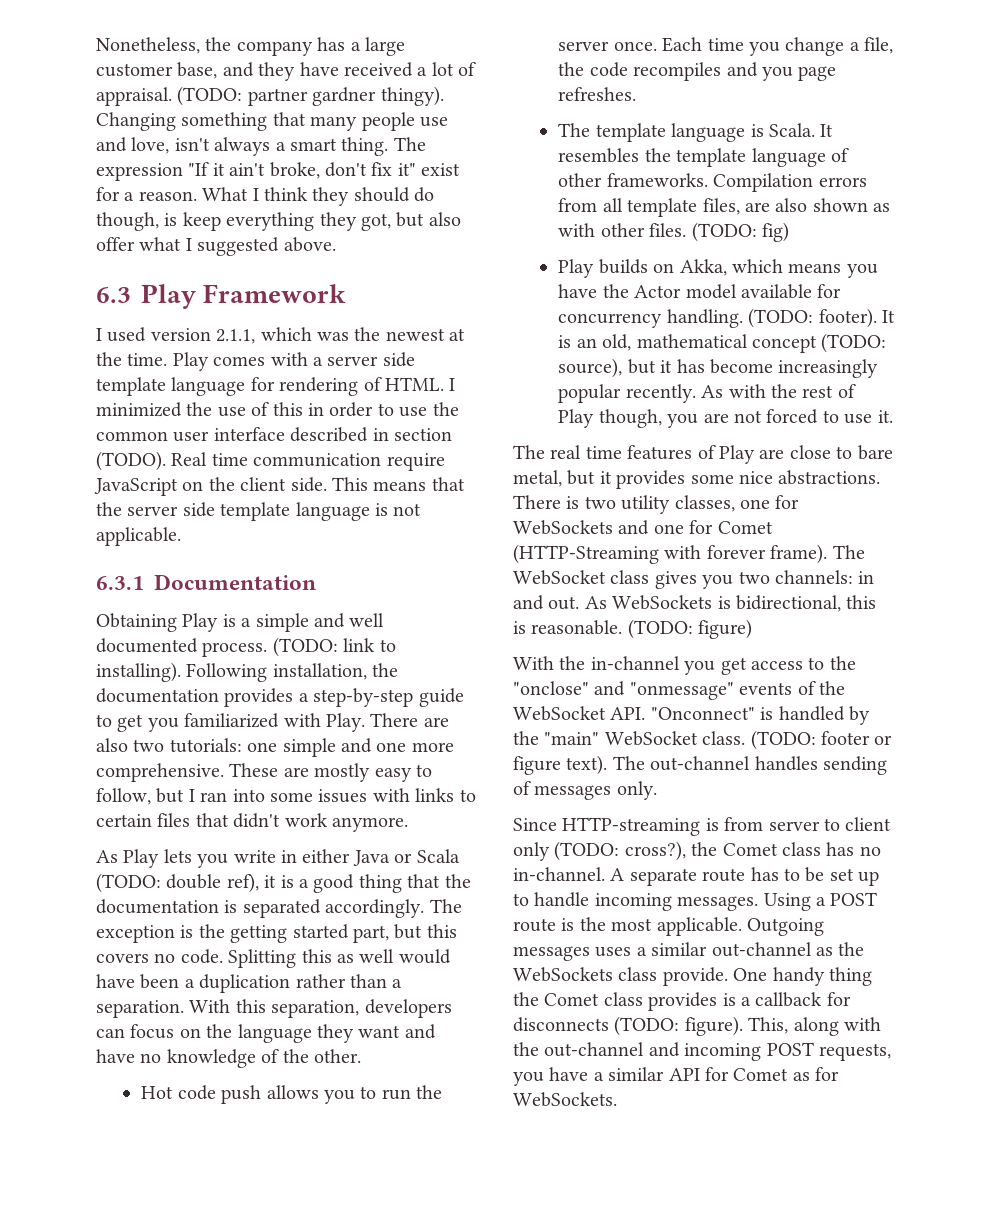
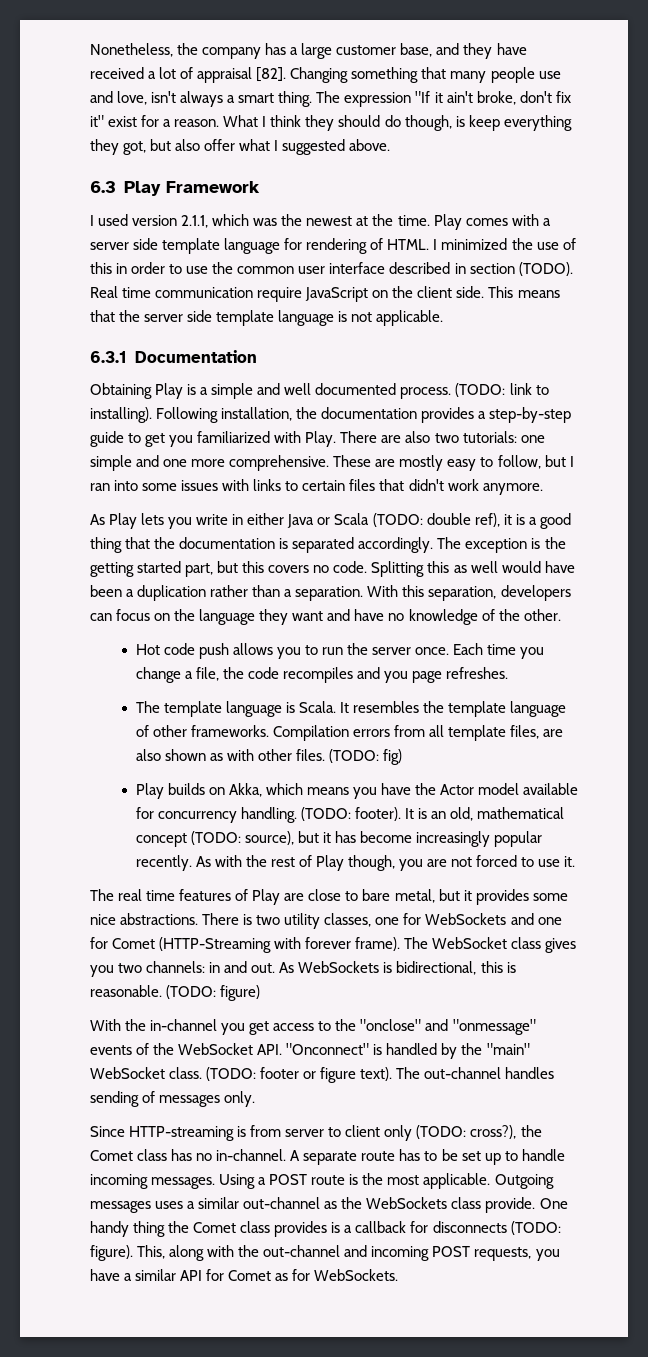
[96,86,444,106] appraisal. (TODO: partner gardner thingy). -> [197,67,287,83] appraisal [82].

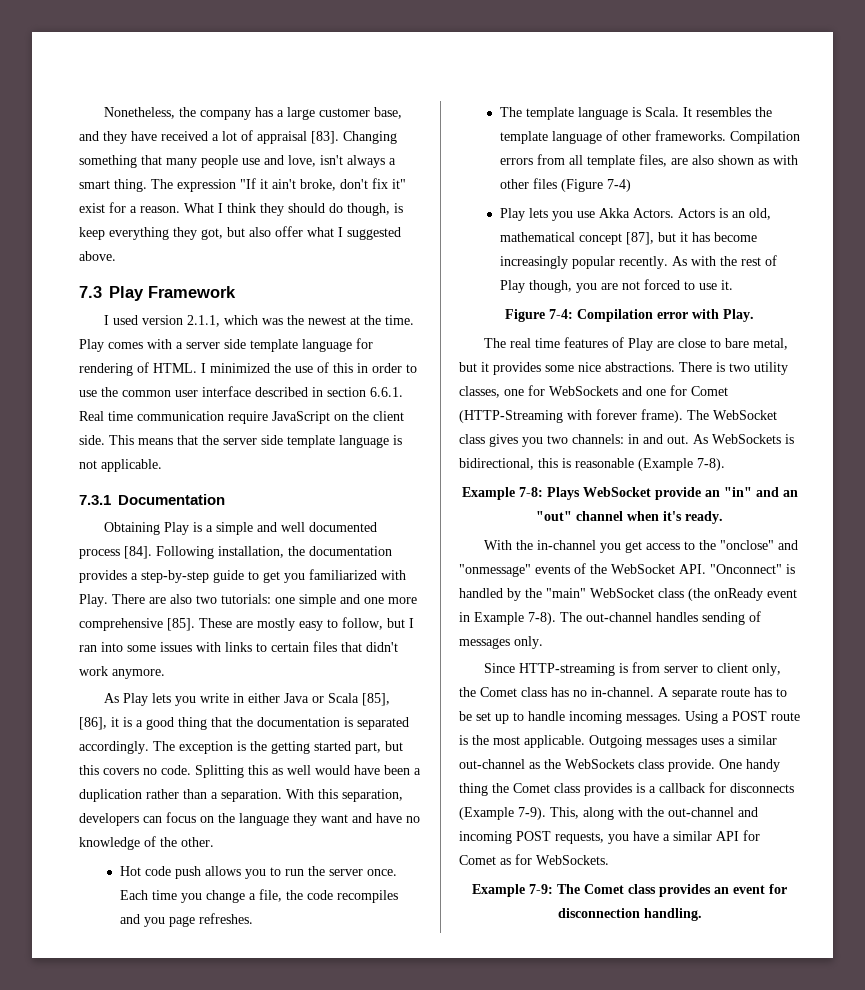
[256,67,287,82] [82]. -> [311,131,339,144] [83].
[90,181,116,193] 6.3 -> [79,286,102,298] 7.3
[518,262,573,276] (TODO). -> [370,387,403,397] 6.6.1.
[90,351,127,363] 6.3.1 -> [79,495,111,505] 7.3.1
[400,383,549,399] [90,407,152,423] process. (TODO: link to installing). -> [79,546,152,559] process [84].
[229,455,330,471] comprehensive. -> [79,618,195,631] comprehensive [85].
[372,513,500,527] (TODO: double ref), -> [361,693,390,706] [79,717,107,730] [85], [86],
[295,749,403,765] [135,783,579,799] [135,807,414,823] files. (TODO: fig) // Play builds on Akka, which means you have the Actor model available for concurrency handling. (TODO: footer). It -> [532,178,631,192] [499,208,715,221] files (Figure 7-4) // Play lets you use Akka Actors. Actors
[190,831,294,845] (TODO: source), -> [625,232,654,245] [87],
(576, 861) none -> [505,309,754,322] // Figure 7-4: Compilation error with Play.
[90,985,261,1001] reasonable. (TODO: figure) -> [575,458,725,471] [461,487,798,500] [536,511,723,524] reasonable (Example 7-8). // Example 7-8: Plays WebSocket provide an "in" and an "out" channel when it's ready.
[169,1067,393,1083] class. (TODO: footer or figure text). -> [658,588,797,601] [459,612,556,625] class (the onReady event in Example 7-8).
[384,1125,517,1141] only (TODO: cross?), -> [751,663,781,676] only,
[510,1221,561,1235] [90,1245,133,1261] (TODO: figure). -> [459,807,546,820] (Example 7-9).
(399, 1275) none -> [472,884,787,897] [557,908,702,921] // Example 7-9: The Comet class provides an event for disconnection handling.

